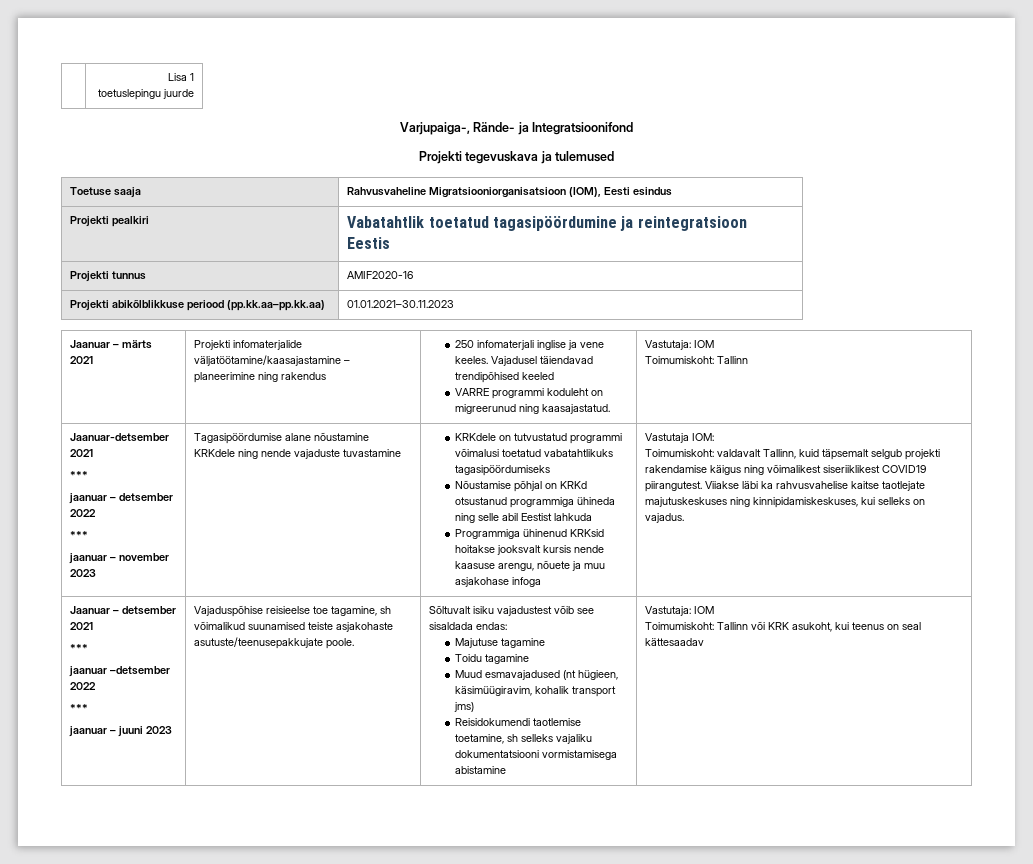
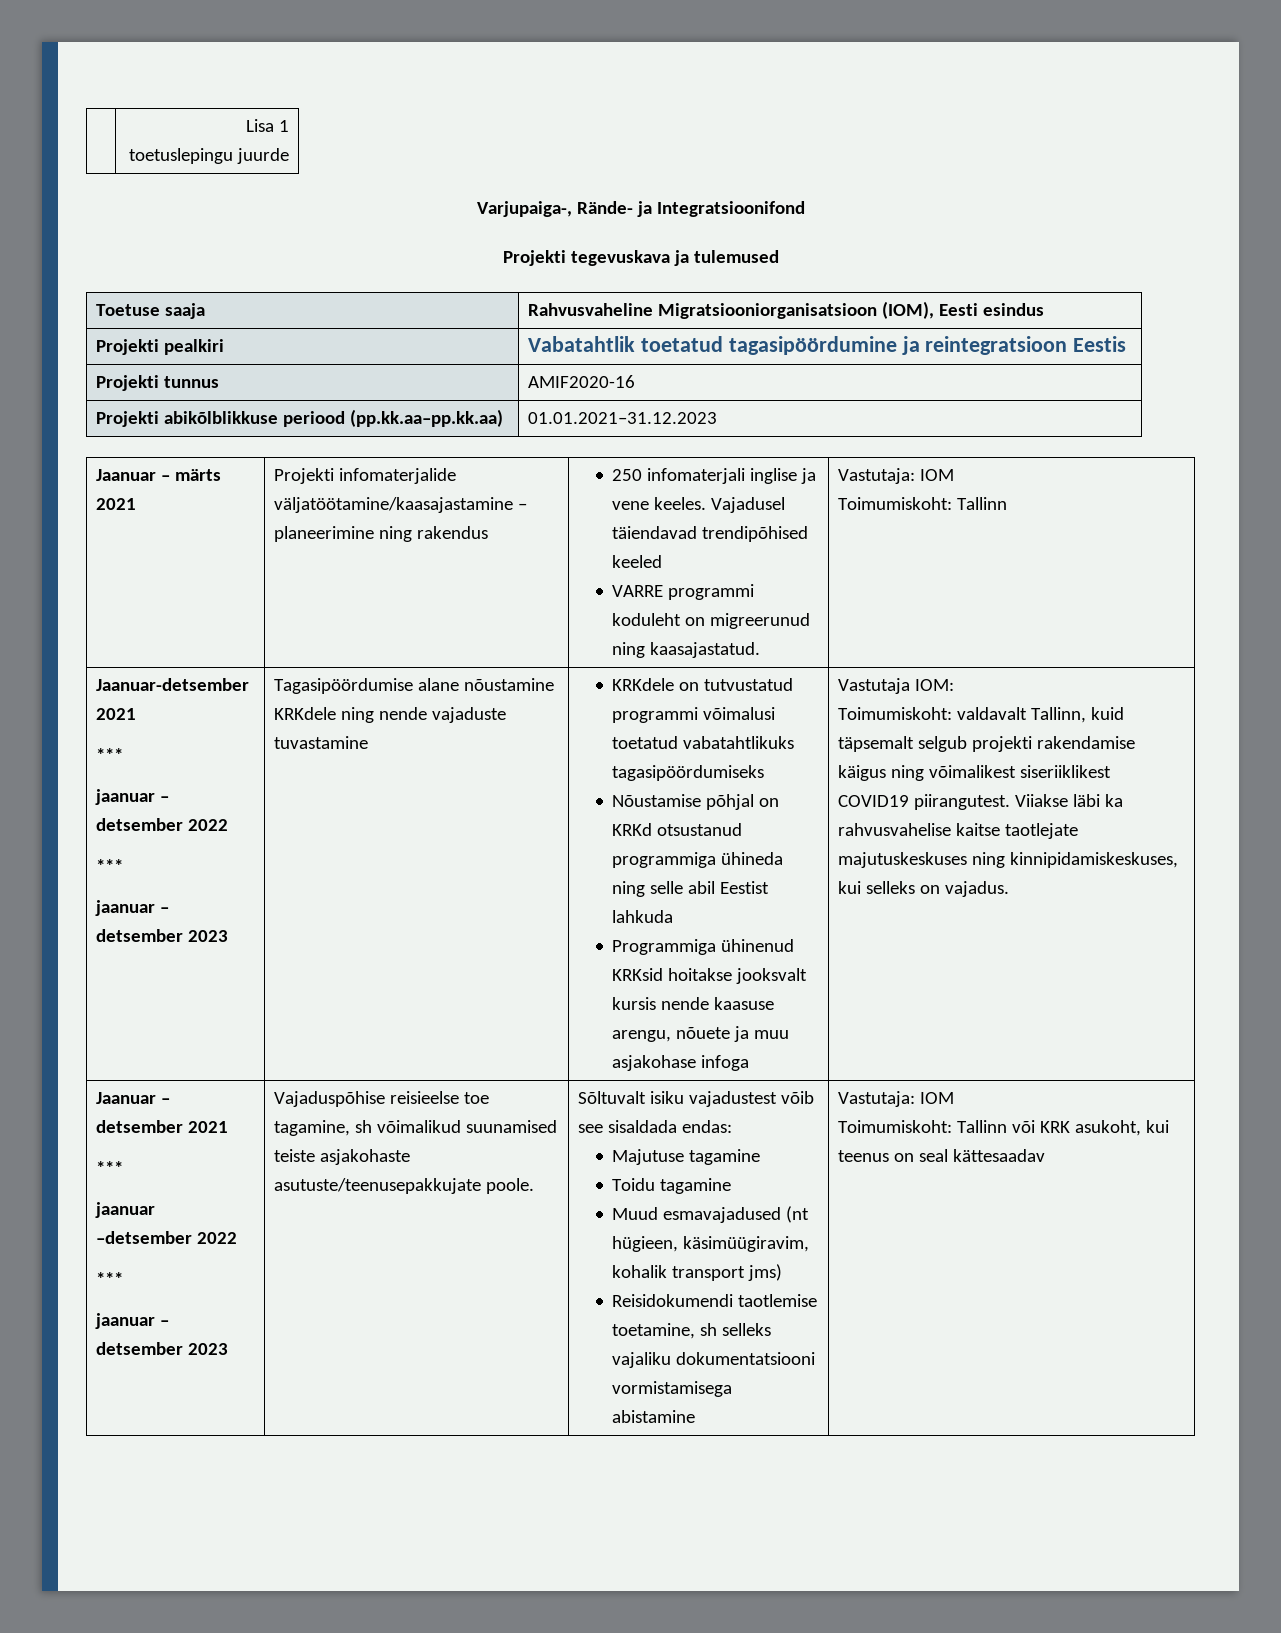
[347,300,455,308] 01.01.2021–30.11.2023 -> [528,412,718,424] 01.01.2021–31.12.2023
[119,553,170,561] november -> [96,929,184,942] detsember
[118,726,144,737] juuni -> [96,1342,184,1355] detsember

